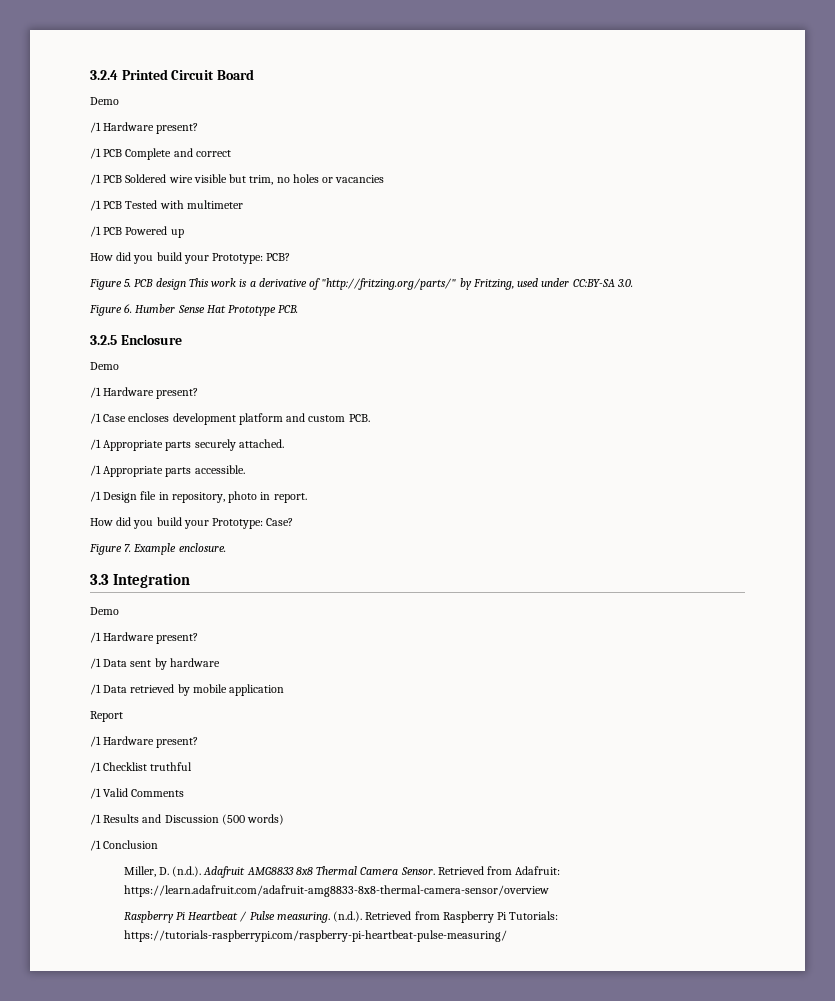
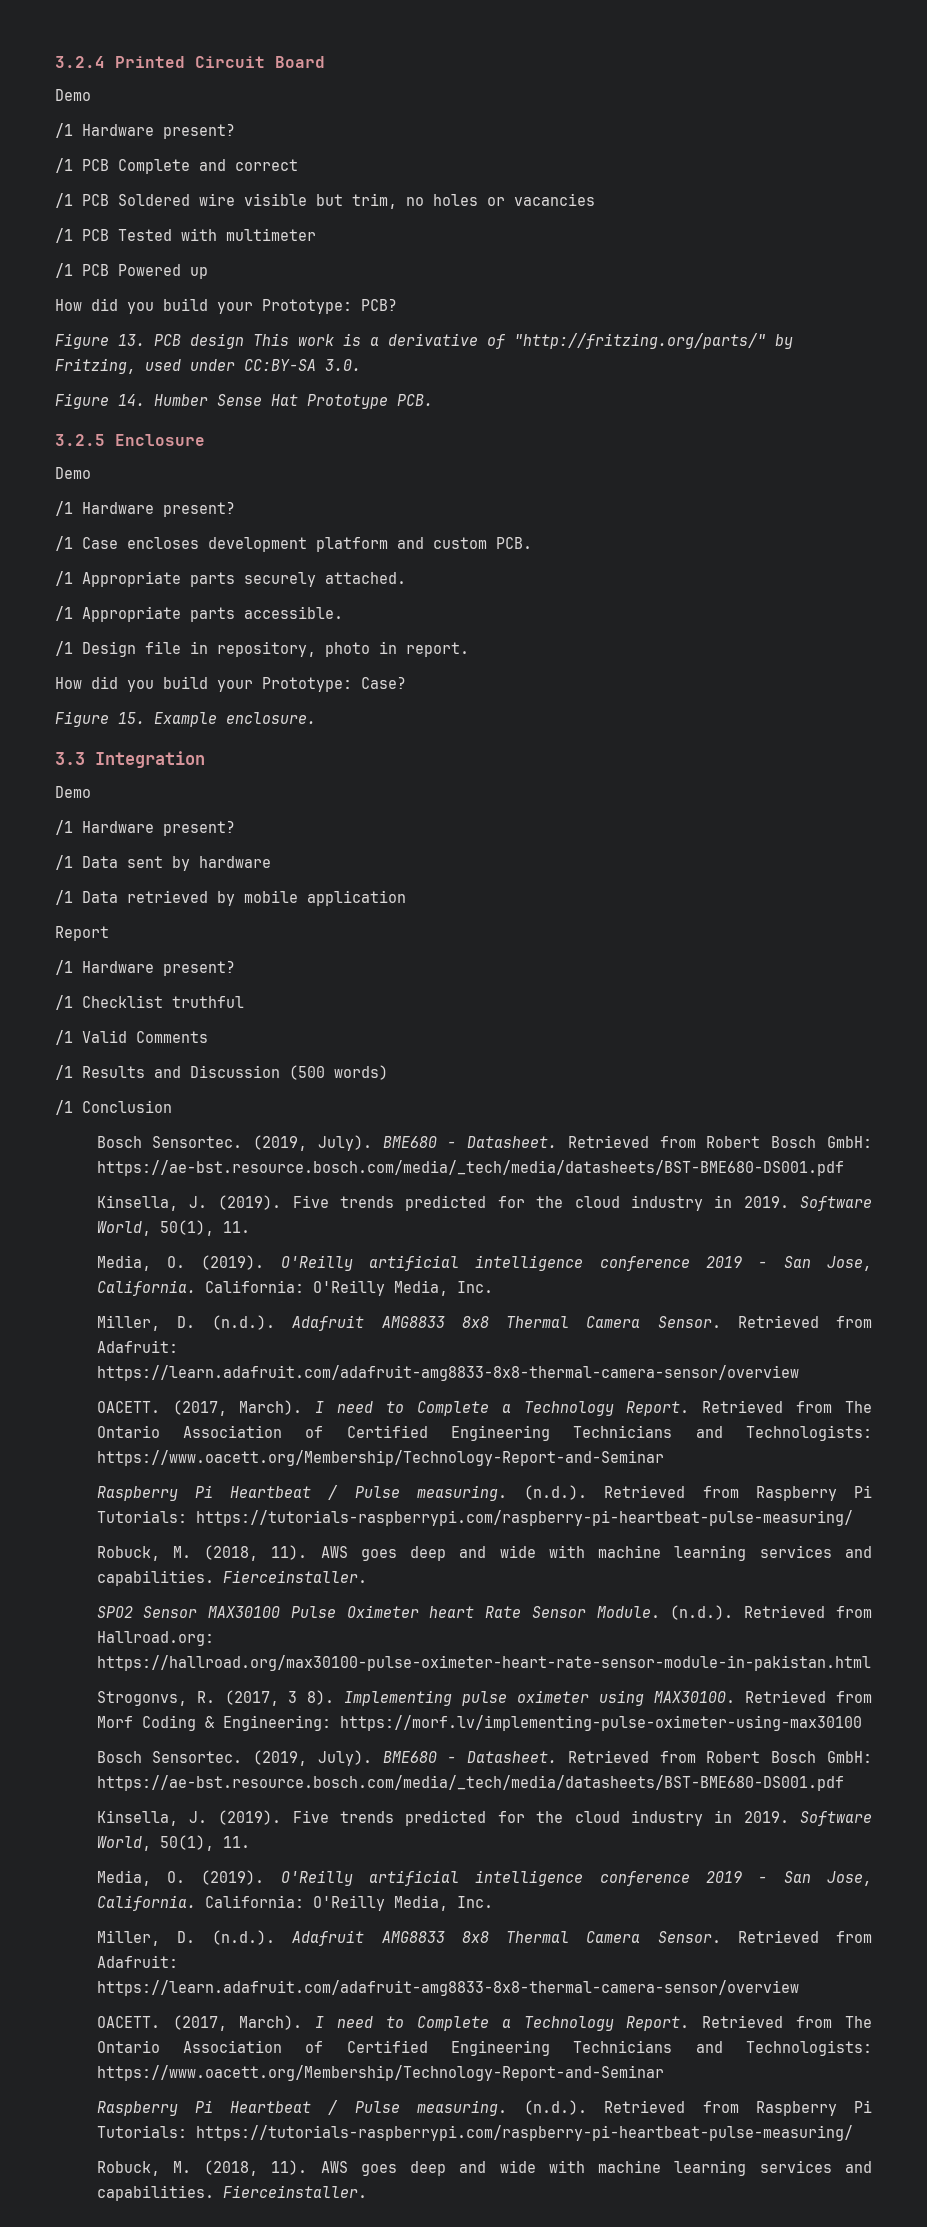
[124,279,132,287] 5. -> [118,334,145,346] 13.
[124,304,133,313] 6. -> [118,394,145,406] 14.
[124,544,132,552] 7. -> [118,712,145,724] 15.
(159, 844) none -> [96,1135,872,1151] [96,1160,844,1176] [96,1195,873,1211] [96,1220,250,1236] [96,1255,872,1271] [96,1280,493,1296] // Bosch Sensortec. (2019, July). BME680 - Datasheet. Retrieved from Robert Bosch GmbH: https://ae-bst.resource.bosch.com/media/_tech/media/datasheets/BST-BME680-DS001.pdf // Kinsella, J. (2019). Five trends predicted for the cloud industry in 2019. Software World, 50(1), 11. // Media, O. (2019). O'Reilly artificial intelligence conference 2019 - San Jose, California. California: O'Reilly Media, Inc.
(549, 891) none -> [96,1400,873,1416] [96,1425,872,1441] [96,1450,664,1466] // OACETT. (2017, March). I need to Complete a Technology Report. Retrieved from The Ontario Association of Certified Engineering Technicians and Technologists: https://www.oacett.org/Membership/Technology-Report-and-Seminar
(507, 936) none -> [96,1545,872,1561] [96,1570,367,1586] [96,1605,872,1620] [96,1631,214,1646] [96,1655,871,1671] [96,1690,873,1706] [96,1715,862,1731] [96,1750,872,1766] [96,1775,844,1791] [96,1810,873,1826] [96,1835,250,1851] [96,1870,872,1886] [96,1895,493,1911] [96,1930,872,1946] [96,1955,178,1968] [96,1980,799,1996] [96,2015,873,2031] [96,2040,872,2056] [96,2065,664,2081] [96,2100,872,2116] [96,2125,853,2141] [96,2160,872,2176] [96,2185,367,2201] // Robuck, M. (2018, 11). AWS goes deep and wide with machine learning services and capabilities. Fierceinstaller. // SPO2 Sensor MAX30100 Pulse Oximeter heart Rate Sensor Module. (n.d.). Retrieved from Hallroad.org: https://hallroad.org/max30100-pulse-oximeter-heart-rate-sensor-module-in-pakistan.html // Strogonvs, R. (2017, 3 8). Implementing pulse oximeter using MAX30100. Retrieved from Morf Coding & Engineering: https://morf.lv/implementing-pulse-oximeter-using-max30100 // Bosch Sensortec. (2019, July). BME680 - Datasheet. Retrieved from Robert Bosch GmbH: https://ae-bst.resource.bosch.com/media/_tech/media/datasheets/BST-BME680-DS001.pdf // Kinsella, J. (2019). Five trends predicted for the cloud industry in 2019. Software World, 50(1), 11. // Media, O. (2019). O'Reilly artificial intelligence conference 2019 - San Jose, California. California: O'Reilly Media, Inc. // Miller, D. (n.d.). Adafruit AMG8833 8x8 Thermal Camera Sensor. Retrieved from Adafruit: https://learn.adafruit.com/adafruit-amg8833-8x8-thermal-camera-sensor/overview // OACETT. (2017, March). I need to Complete a Technology Report. Retrieved from The Ontario Association of Certified Engineering Technicians and Technologists: https://www.oacett.org/Membership/Technology-Report-and-Seminar // Raspberry Pi Heartbeat / Pulse measuring. (n.d.). Retrieved from Raspberry Pi Tutorials: https://tutorials-raspberrypi.com/raspberry-pi-heartbeat-pulse-measuring/ // Robuck, M. (2018, 11). AWS goes deep and wide with machine learning services and capabilities. Fierceinstaller.

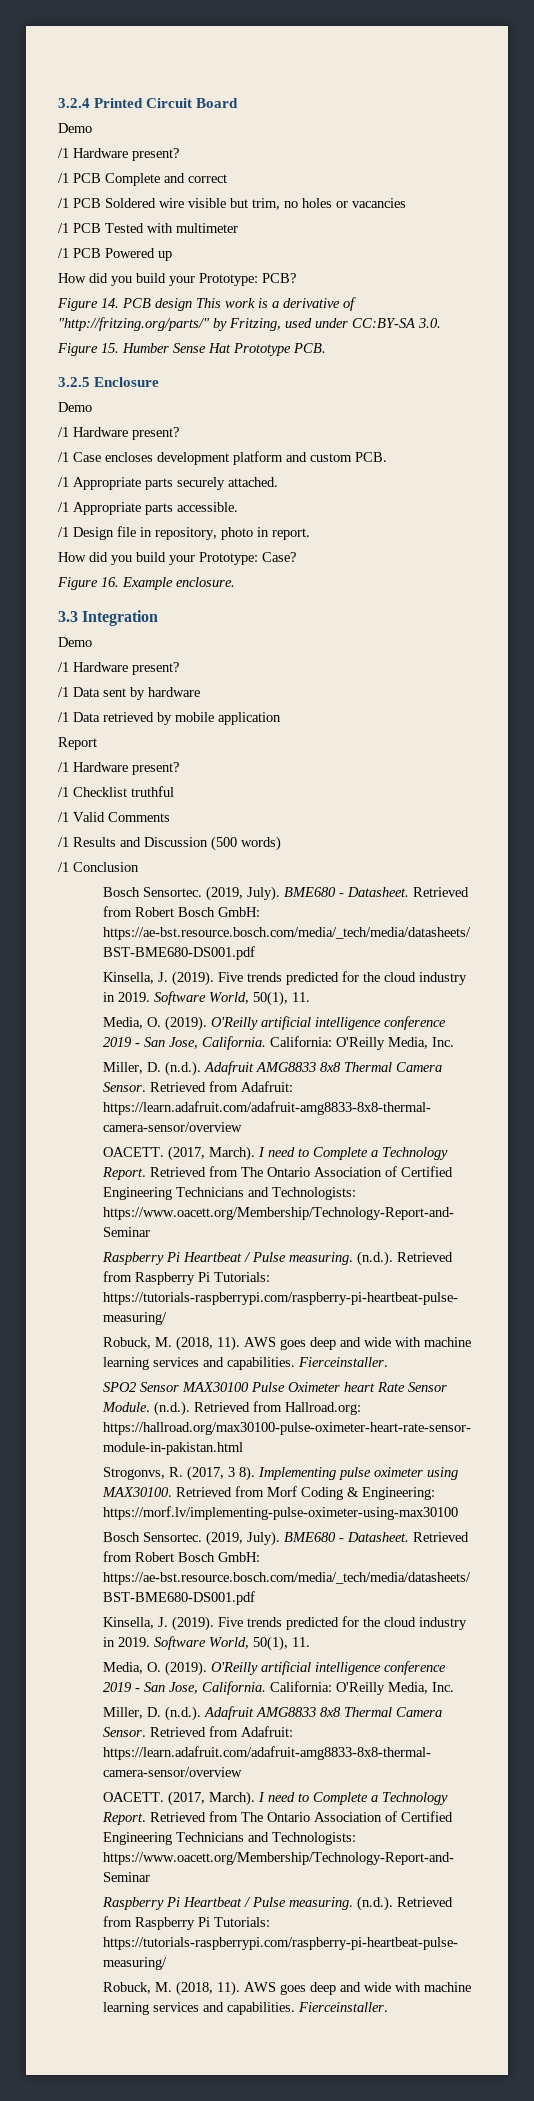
[118,334,145,346] 13. -> [101,298,119,308] 14.
[118,394,145,406] 14. -> [101,343,119,353] 15.
[118,712,145,724] 15. -> [101,577,119,587] 16.

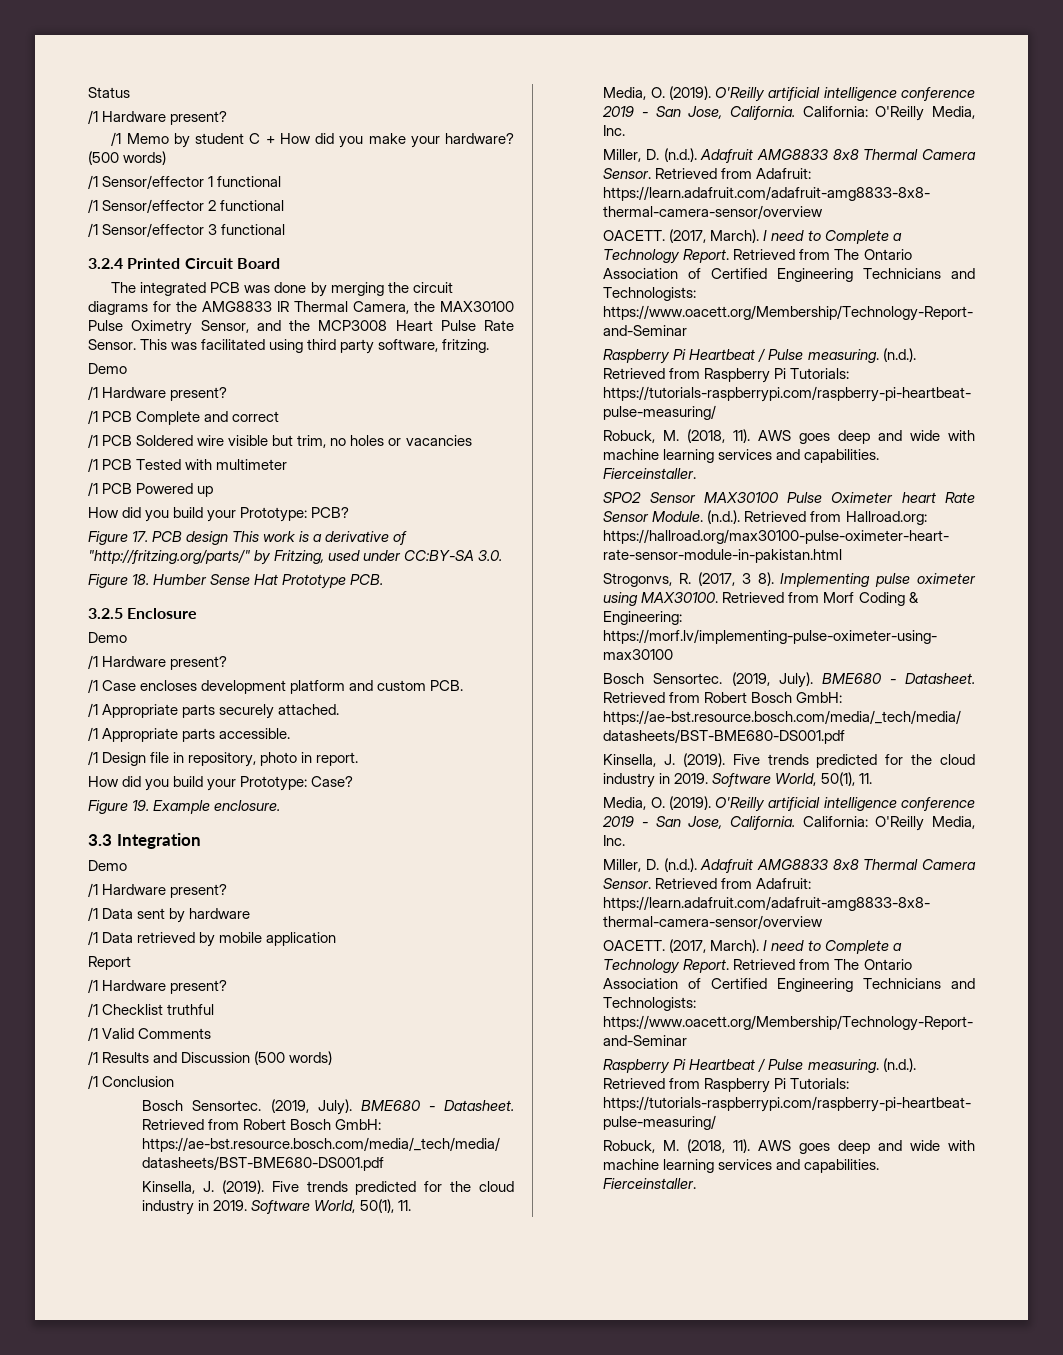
[58,98,239,108] 3.2.4 Printed Circuit Board -> [88,87,130,98] [88,110,228,125] [111,132,514,148] [88,151,167,165] [88,175,282,189] [88,199,285,213] [88,223,286,237] [88,258,280,269] [111,282,453,297] [88,301,514,315] [88,320,514,335] [88,339,490,354] Status // /1 Hardware present? // /1 Memo by student C + How did you make your hardware? (500 words) // /1 Sensor/effector 1 functional // /1 Sensor/effector 2 functional // /1 Sensor/effector 3 functional // 3.2.4 Printed Circuit Board // The integrated PCB was done by merging the circuit diagrams for the AMG8833 IR Thermal Camera, the MAX30100 Pulse Oximetry Sensor, and the MCP3008 Heart Pulse Rate Sensor. This was facilitated using third party software, fritzing.
[101,298,119,308] 14. -> [132,531,149,542] 17.
[101,343,119,353] 15. -> [132,574,150,585] 18.
[101,577,119,587] 16. -> [132,800,150,811] 19.

